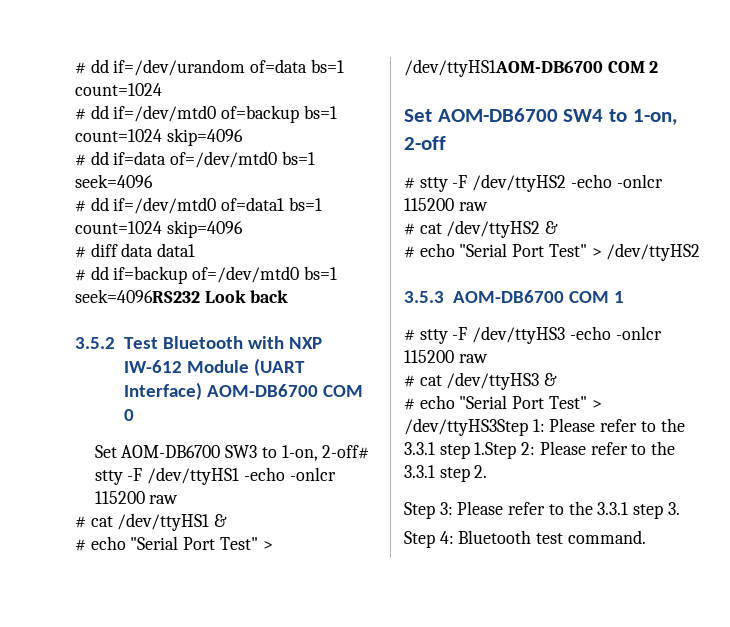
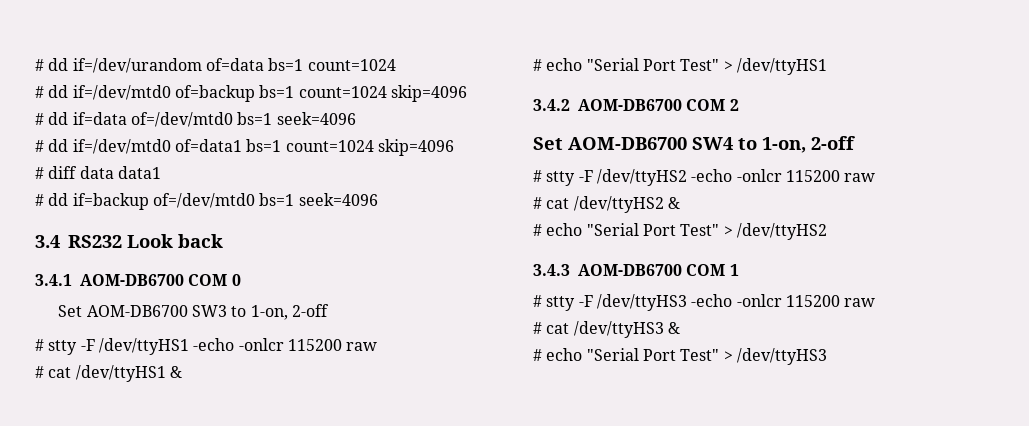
[75,289,200,303] seek=4096RS232 -> [298,193,378,206] [35,235,122,248] seek=4096 // 3.4 RS232
[75,336,322,349] [123,358,305,376] [123,382,202,400] 3.5.2 Test Bluetooth with NXP IW-612 Module (UART Interface) -> [35,274,72,286] 3.4.1
[322,445,370,459] 2-off# -> [291,304,329,317] [35,339,44,351] 2-off // #
[404,59,603,77] /dev/ttyHS1AOM-DB6700 -> [736,58,827,75] [533,99,682,111] /dev/ttyHS1 // 3.4.2 AOM-DB6700
[404,291,444,303] 3.5.3 -> [533,264,570,276] 3.4.3
[404,418,685,436] [404,441,676,459] [404,465,488,482] [404,501,680,519] [404,530,646,548] /dev/ttyHS3Step 1: Please refer to the 3.3.1 step 1.Step 2: Please refer to the 3.3.1 step 2. // Step 3: Please refer to the 3.3.1 step 3. // Step 4: Bluetooth test command. -> [736,348,827,365] /dev/ttyHS3

